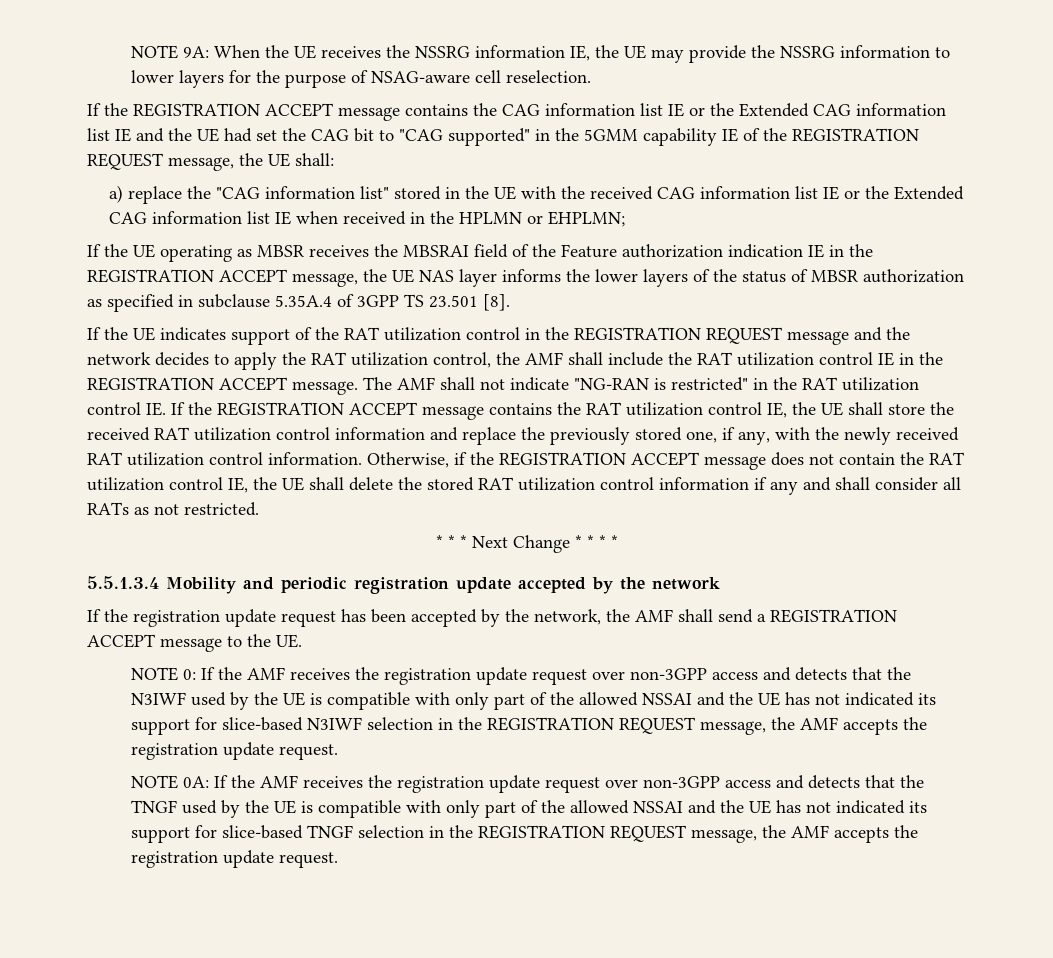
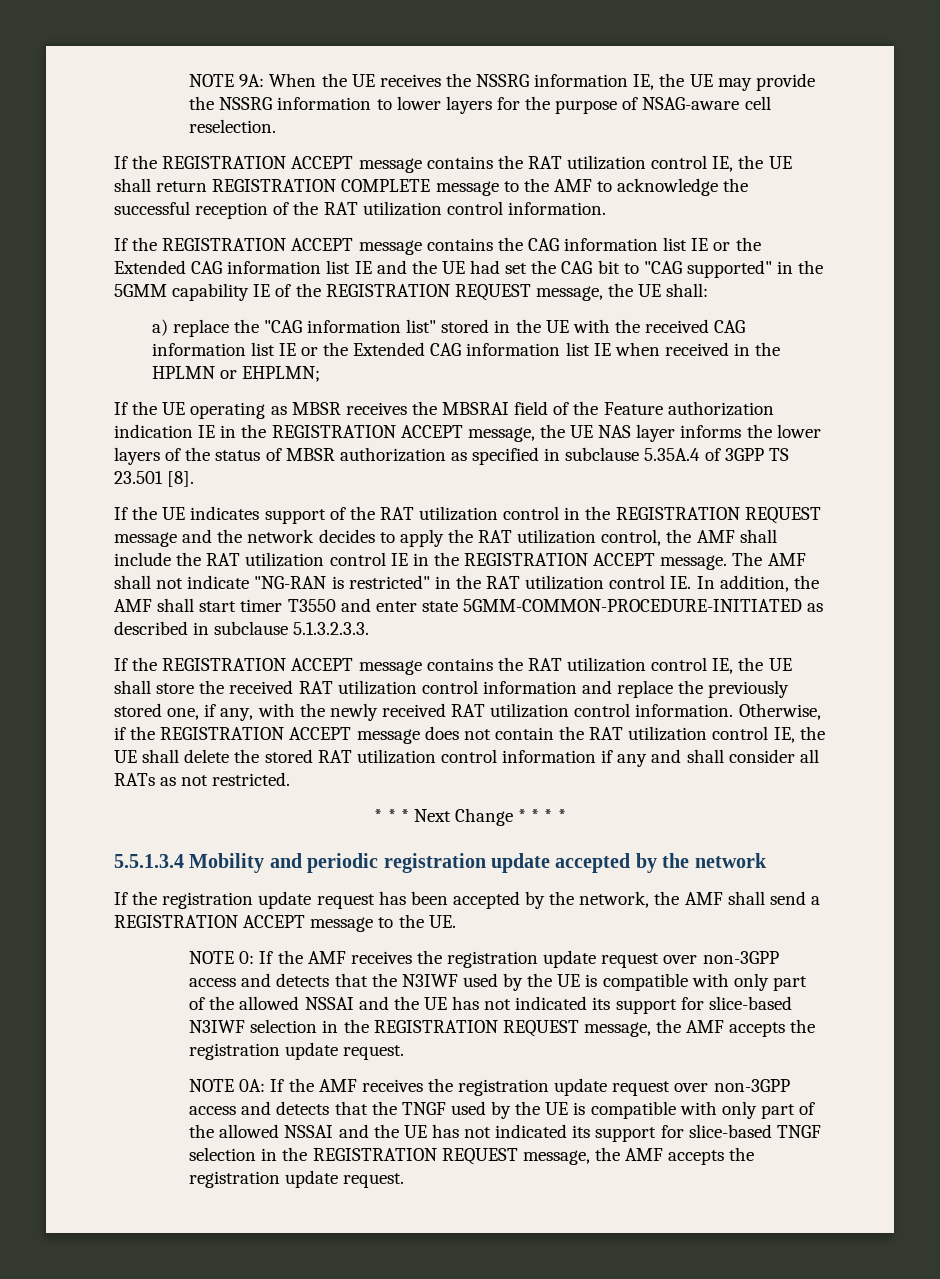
(591, 76) none -> [114,155,792,173] [114,178,749,196] [114,201,606,219] // If the REGISTRATION ACCEPT message contains the RAT utilization control IE, the UE shall return REGISTRATION COMPLETE message to the AMF to acknowledge the successful reception of the RAT utilization control information.
(166, 409) none -> [696,575,819,592] [114,598,824,612] [114,621,370,635] In addition, the AMF shall start timer T3550 and enter state 5GMM-COMMON-PROCEDURE-INITIATED as described in subclause 5.1.3.2.3.3. //

